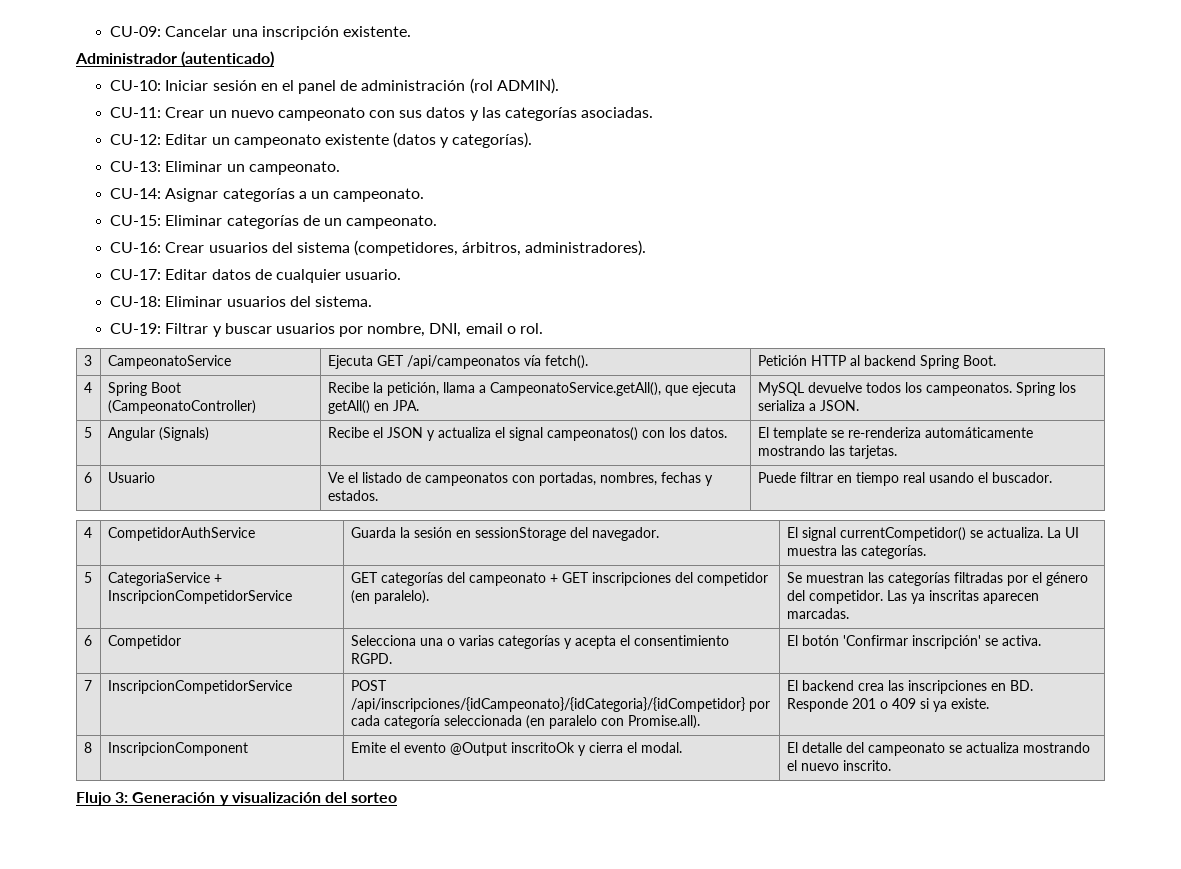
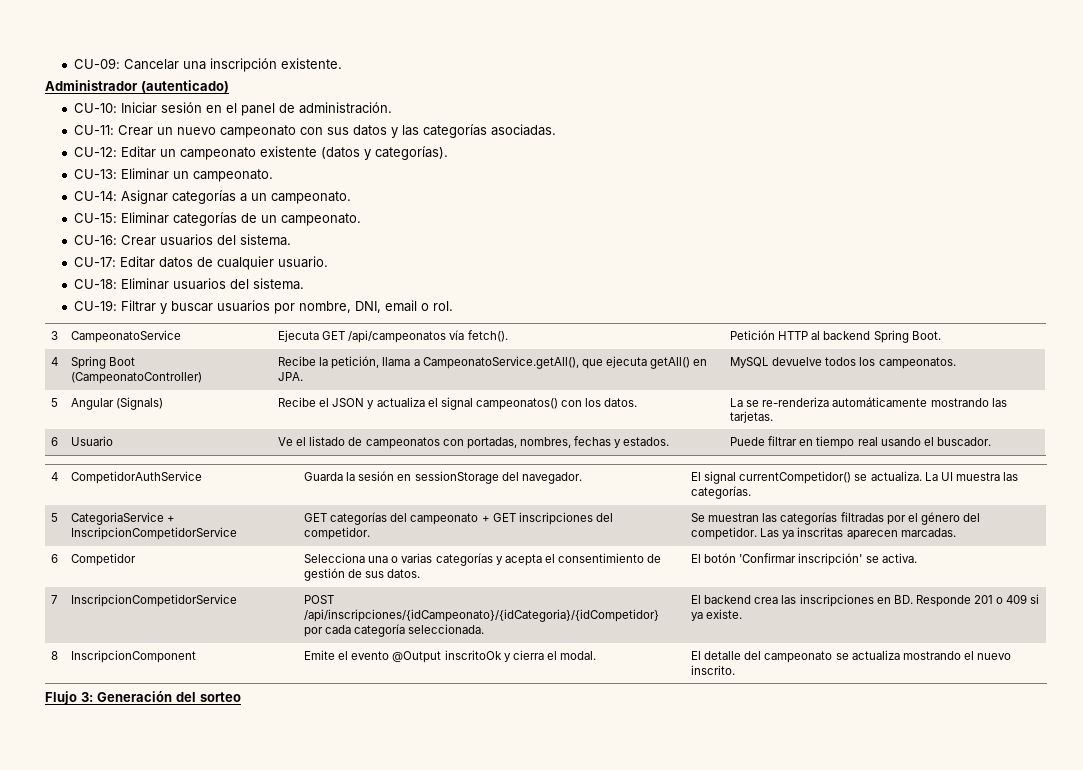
[361,78,559,94] administración (rol ADMIN). -> [298,102,392,114] administración.
[296,240,647,256] sistema (competidores, árbitros, administradores). -> [239,234,291,246] sistema.
[1015,382,1076,396] [757,400,859,411] Spring los serializa a JSON. -> (956, 363) none
[757,427,827,441] El template -> [730,398,744,407] La
[696,572,768,586] [350,590,429,604] competidor (en paralelo). -> [304,527,371,540] competidor.
[350,653,392,664] RGPD. -> [647,554,662,563] [304,568,421,581] de gestión de sus datos.
[443,715,700,729] seleccionada (en paralelo con Promise.all). -> [408,624,485,634] seleccionada.
[219,792,321,806] y visualización -> (172, 696) none

